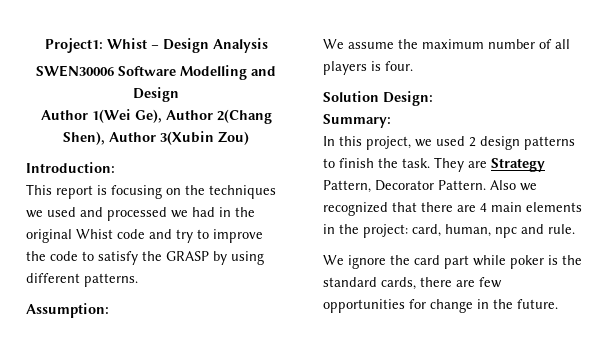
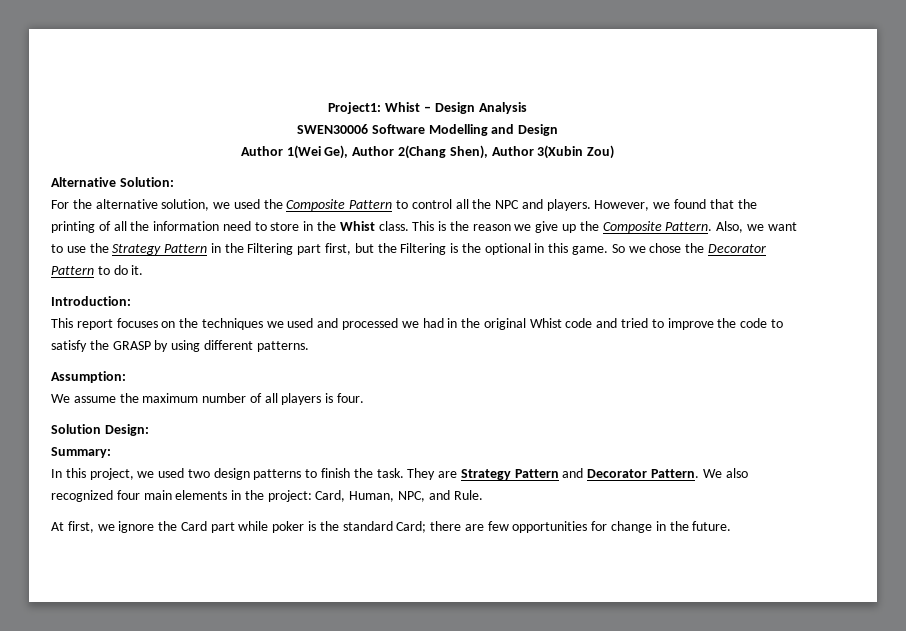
(249, 138) none -> [51,177,174,187] [51,199,757,211] [51,221,797,233] [51,243,766,255] [51,265,144,275] // Alternative Solution: // For the alternative solution, we used the Composite Pattern to control all the NPC and players. However, we found that the printing of all the information need to store in the Whist class. This is the reason we give up the Composite Pattern. Also, we want to use the Strategy Pattern in the Filtering part first, but the Filtering is the optional in this game. So we chose the Decorator Pattern to do it.
[97,185,162,199] is focusing -> [116,318,158,328] focuses
[176,229,193,243] try -> [621,318,649,328] tried
[469,137,476,147] 2 -> [187,469,210,478] two
[323,180,537,193] [323,202,487,216] Pattern, Decorator Pattern. Also we recognized that there are 4 -> [514,468,748,478] [51,490,140,502] Pattern and Decorator Pattern. We also recognized four
[412,224,575,238] [323,255,344,265] card, human, npc and rule. // We -> [315,490,483,502] [51,521,115,533] Card, Human, NPC, and Rule. // At first, we
[414,255,440,265] card -> [180,521,207,531] Card
[381,277,416,290] cards, -> [396,521,427,533] Card;

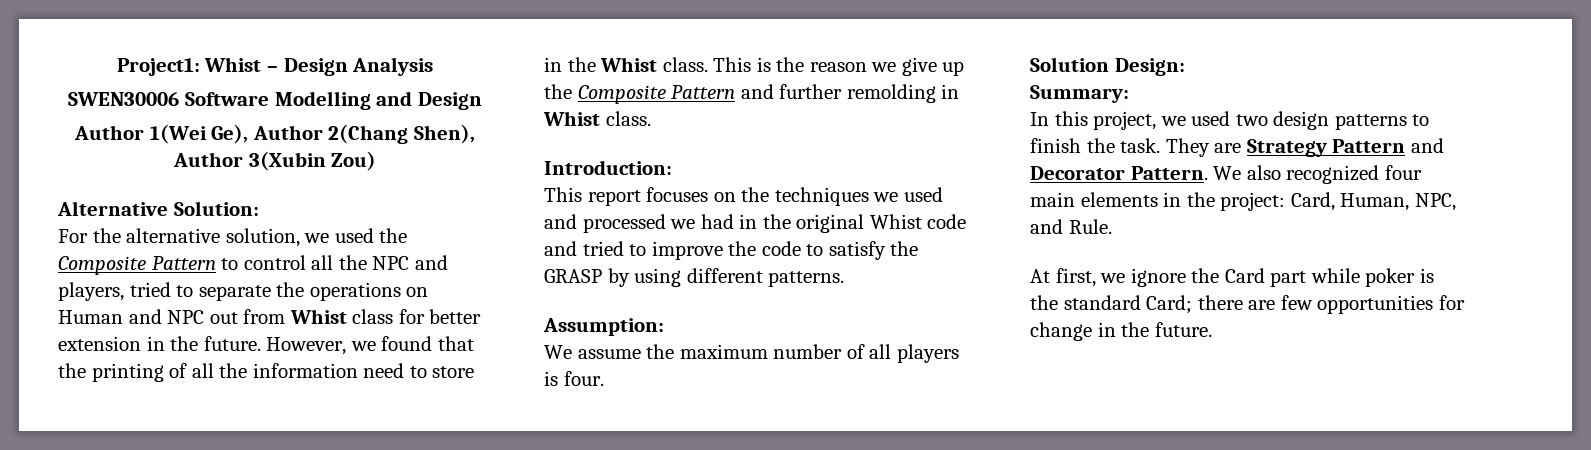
[546,199,591,211] players. -> [58,282,429,301] [58,309,482,324] [58,336,261,351] players, tried to separate the operations on Human and NPC out from Whist class for better extension in the future.
[665,221,797,233] [51,243,766,255] [51,265,144,275] Pattern. Also, we want to use the Strategy Pattern in the Filtering part first, but the Filtering is the optional in this game. So we chose the Decorator Pattern to do it. -> [671,84,960,103] [543,111,651,126] Pattern and further remolding in Whist class.

